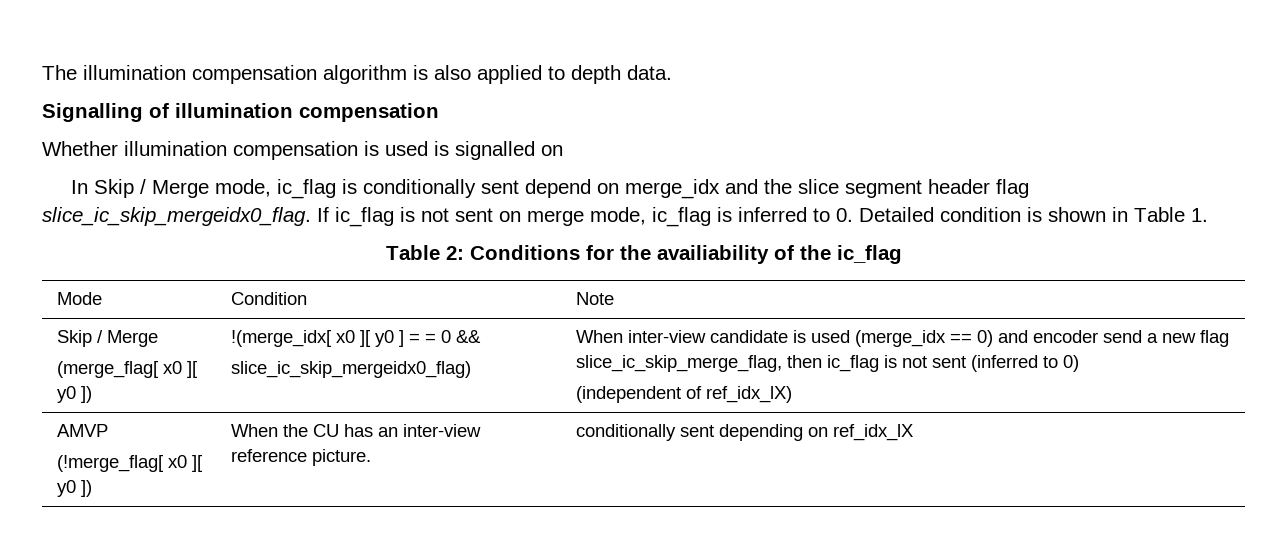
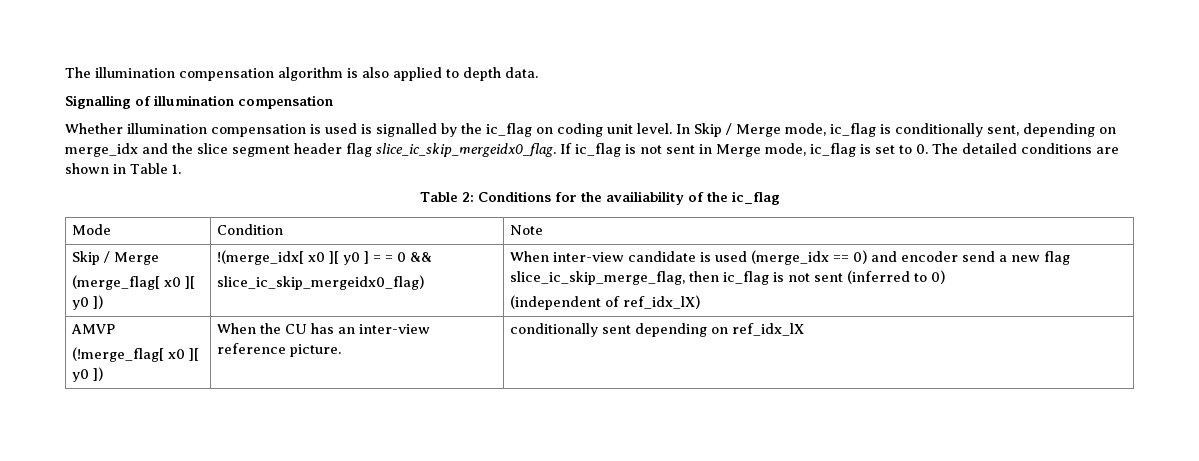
[541,145,563,156] on // -> [441,123,672,137] by the ic_flag on coding unit level.
[481,179,592,198] sent depend -> [987,123,1095,137] sent, depending
[499,207,807,227] on merge mode, ic_flag is inferred -> [699,143,895,157] in Merge mode, ic_flag is set
[859,207,1042,222] Detailed condition is -> [932,143,1119,154] The detailed conditions are

